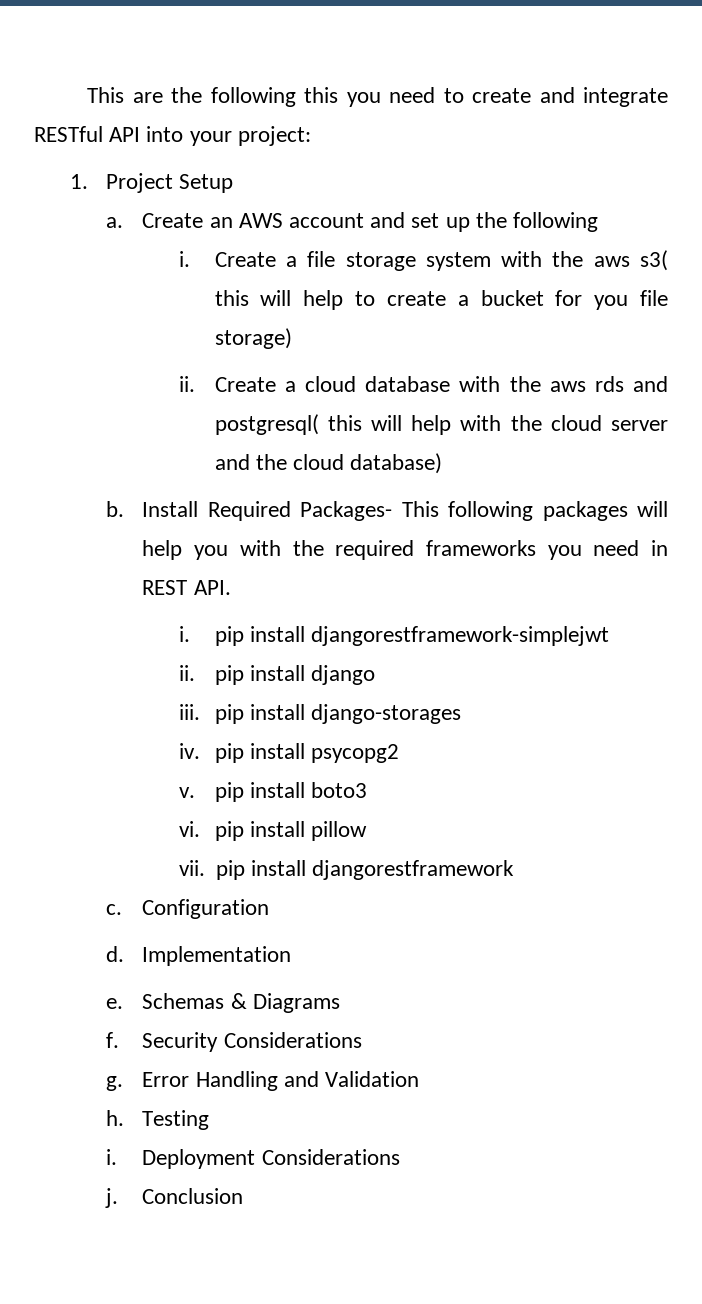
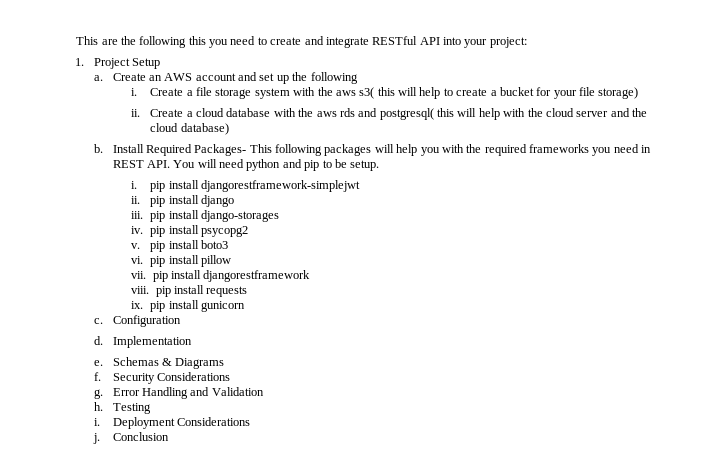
[594,295,629,310] you -> [553,90,577,99] your
(231, 587) none -> [173,159,380,171] You will need python and pip to be setup.
(515, 870) none -> [131,285,248,297] [131,300,245,312] // viii. pip install requests // ix. pip install gunicorn

